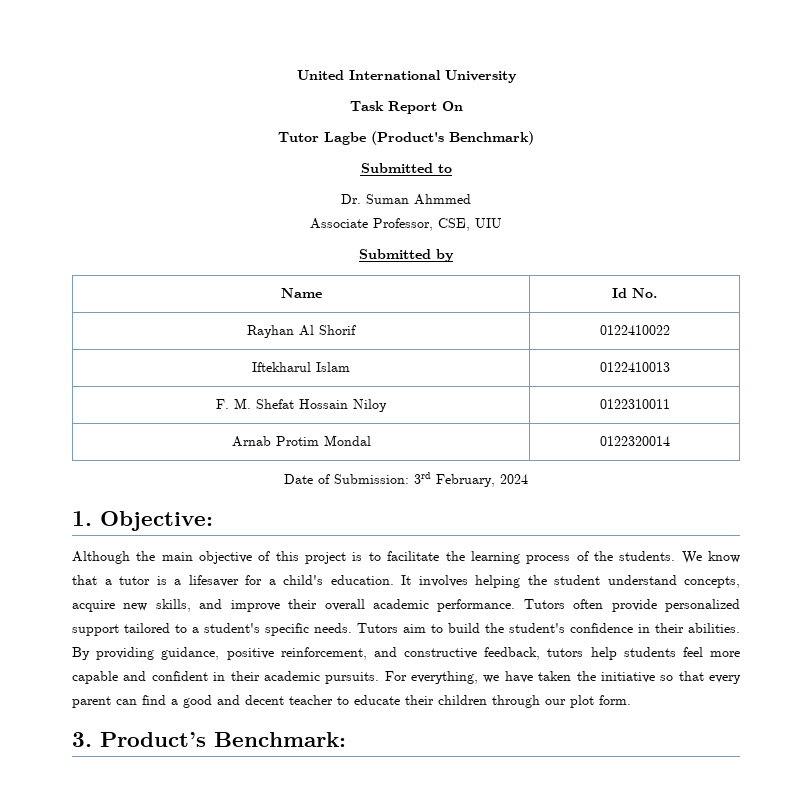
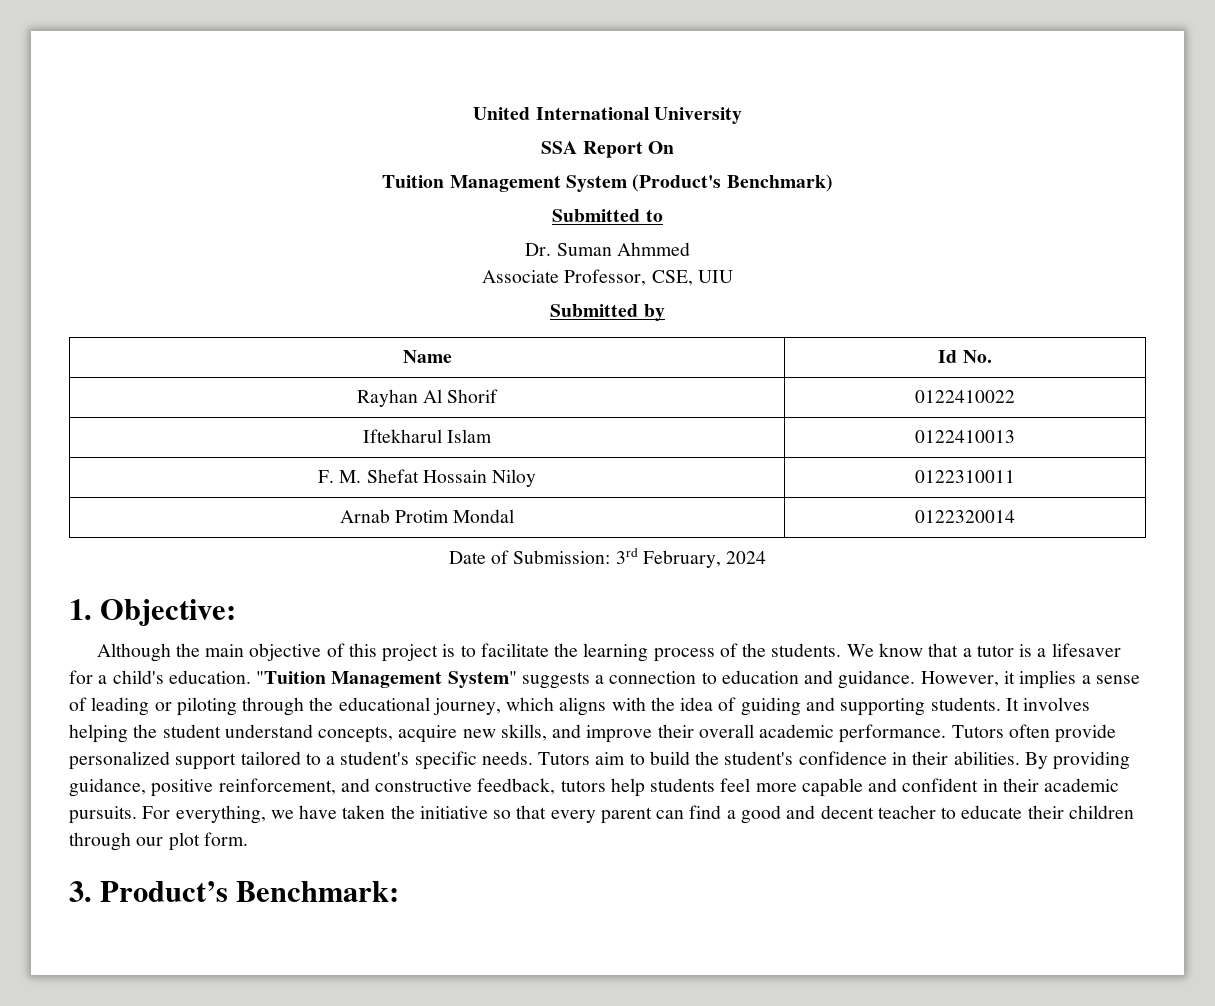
[349,101,384,111] Task -> [541,141,578,154] SSA
[278,132,366,145] Tutor Lagbe -> [382,175,627,192] Tuition Management System
(394, 580) none -> [256,670,1140,689] [69,697,1001,716] "Tuition Management System" suggests a connection to education and guidance. However, it implies a sense of leading or piloting through the educational journey, which aligns with the idea of guiding and supporting students.

